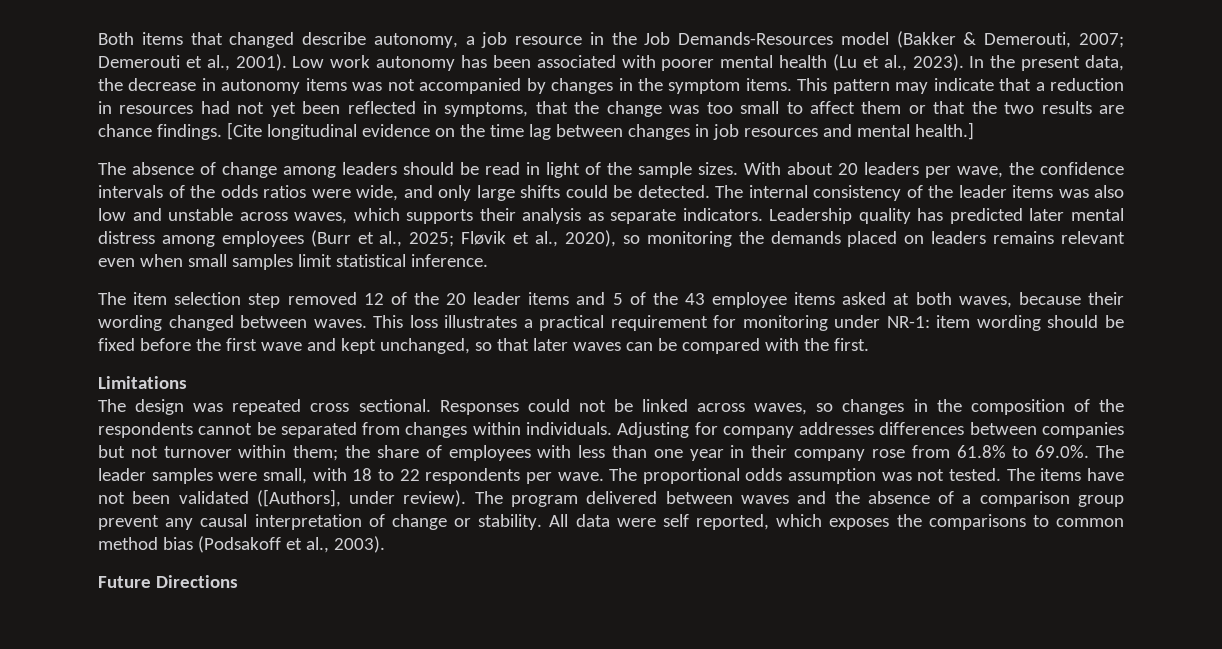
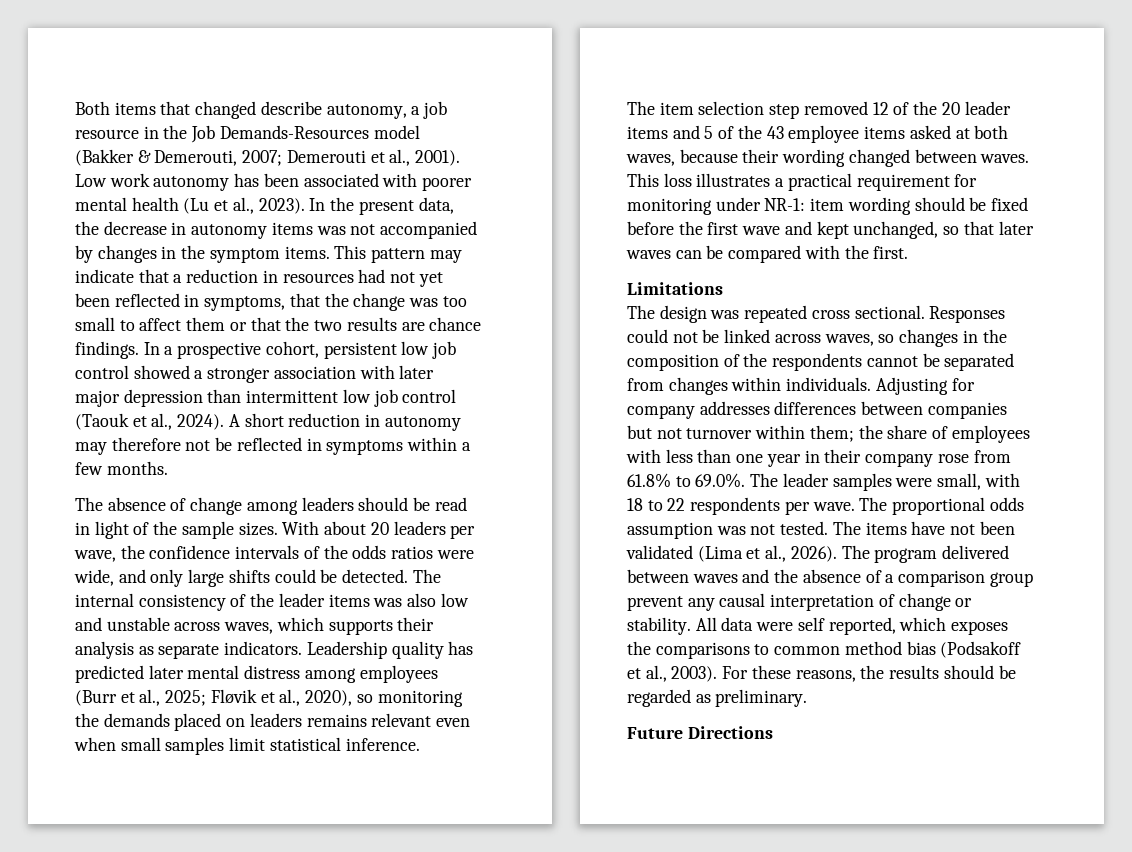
[226,122,974,140] [Cite longitudinal evidence on the time lag between changes in job resources and mental health.] -> [143,341,457,359] [75,365,435,383] [75,389,457,407] [75,413,461,431] [75,437,471,455] [75,461,168,475] In a prospective cohort, persistent low job control showed a stronger association with later major depression than intermittent low job control (Taouk et al., 2024). A short reduction in autonomy may therefore not be reflected in symptoms within a few months.
[256,489,467,507] ([Authors], under review). -> [697,545,837,562] (Lima et al., 2026).
(385, 544) none -> [722,665,1016,682] [627,689,808,707] For these reasons, the results should be regarded as preliminary.

